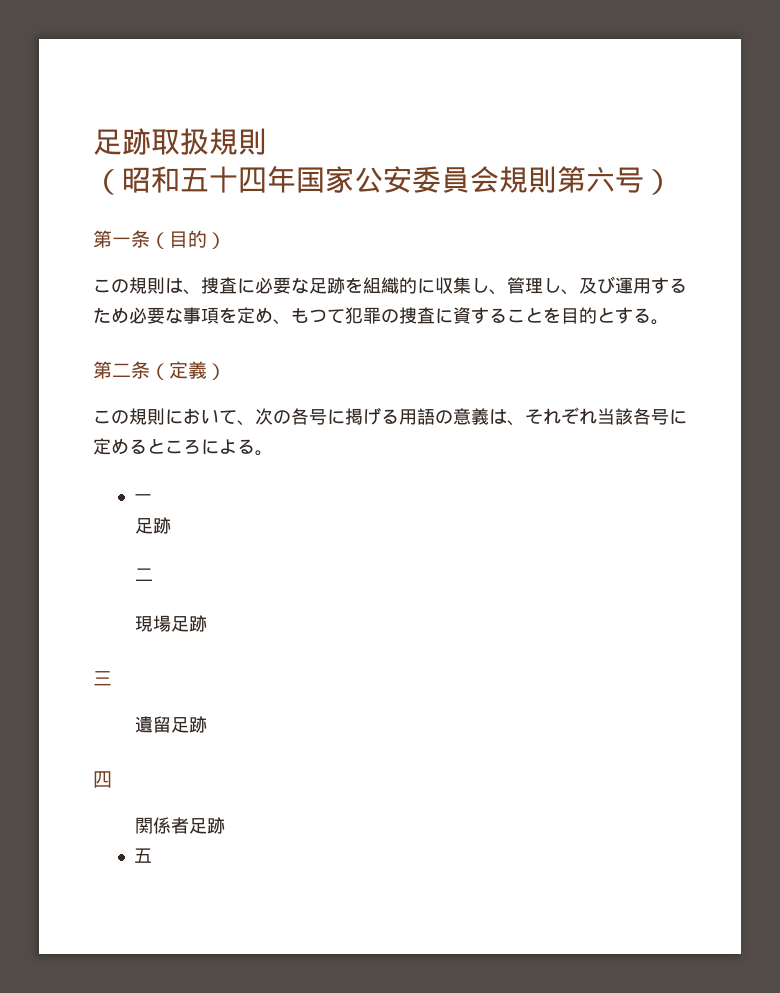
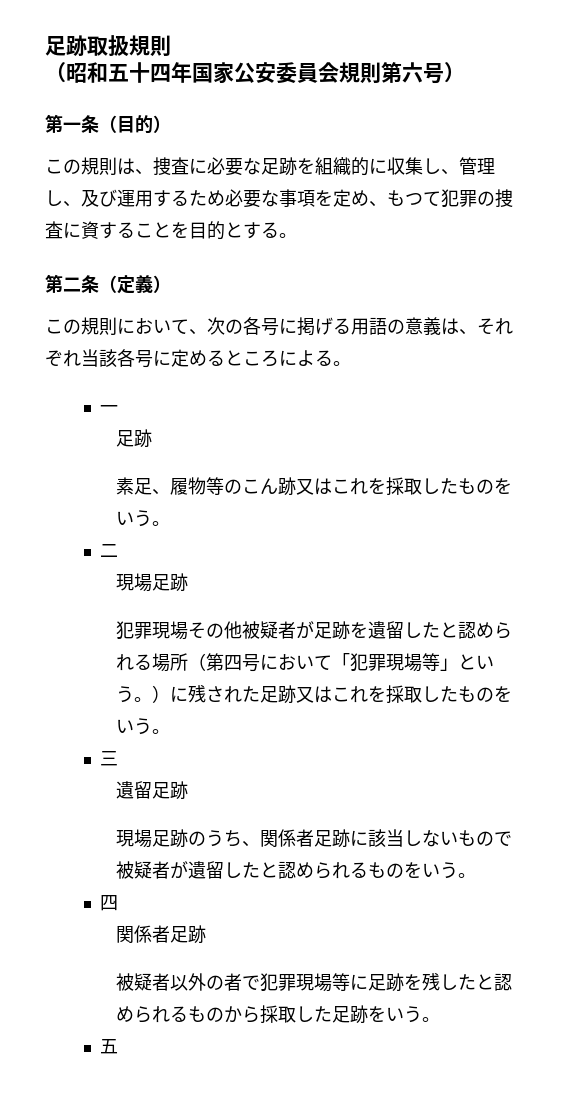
[135,568,154,581] [135,615,208,632] [93,671,112,686] [135,716,208,733] [93,771,112,788] [135,817,226,834] 二 // 現場足跡 // 三 // 遺留足跡 // 四 // 関係者足跡 -> [116,477,513,496] [116,510,171,527] [100,544,119,557] [116,573,189,592] [116,621,513,640] [116,653,495,672] [116,685,513,704] [116,718,171,735] [100,751,119,766] [116,781,189,800] [116,829,513,848] [116,861,477,879] [100,895,119,911] [116,925,207,944] [116,973,513,992] [116,1005,441,1024] 素足、履物等のこん跡又はこれを採取したものをいう。 // 二 // 現場足跡 // 犯罪現場その他被疑者が足跡を遺留したと認められる場所（第四号において「犯罪現場等」という。）に残された足跡又はこれを採取したものをいう。 // 三 // 遺留足跡 // 現場足跡のうち、関係者足跡に該当しないもので被疑者が遺留したと認められるものをいう。 // 四 // 関係者足跡 // 被疑者以外の者で犯罪現場等に足跡を残したと認められるものから採取した足跡をいう。

